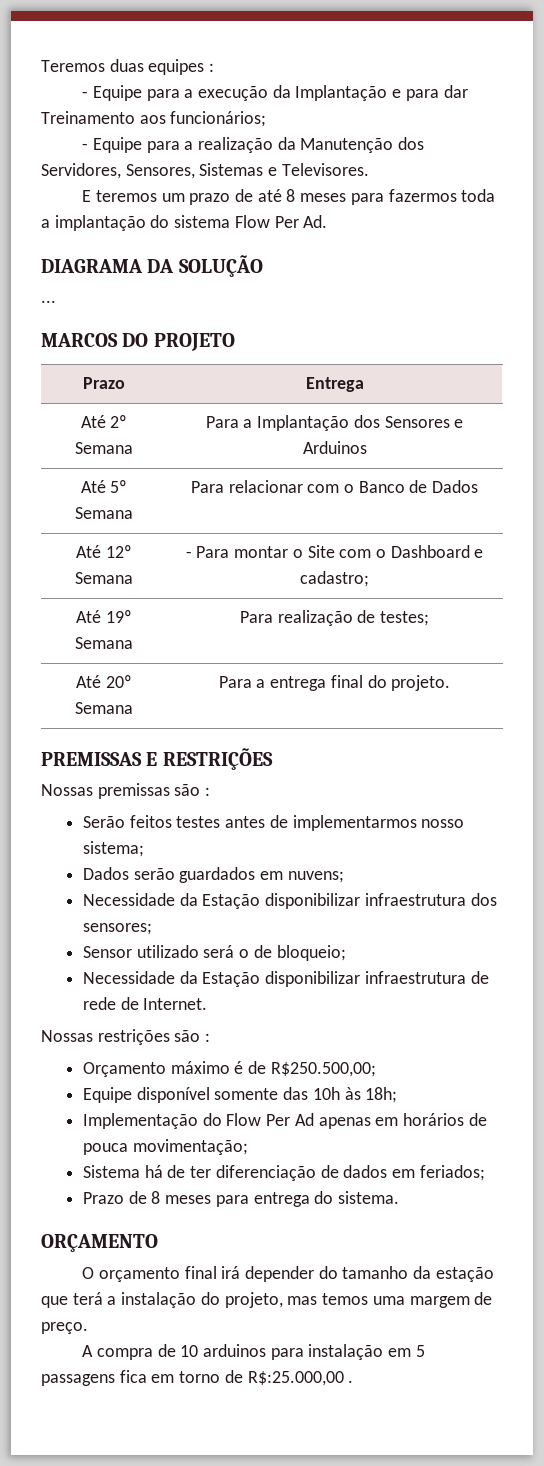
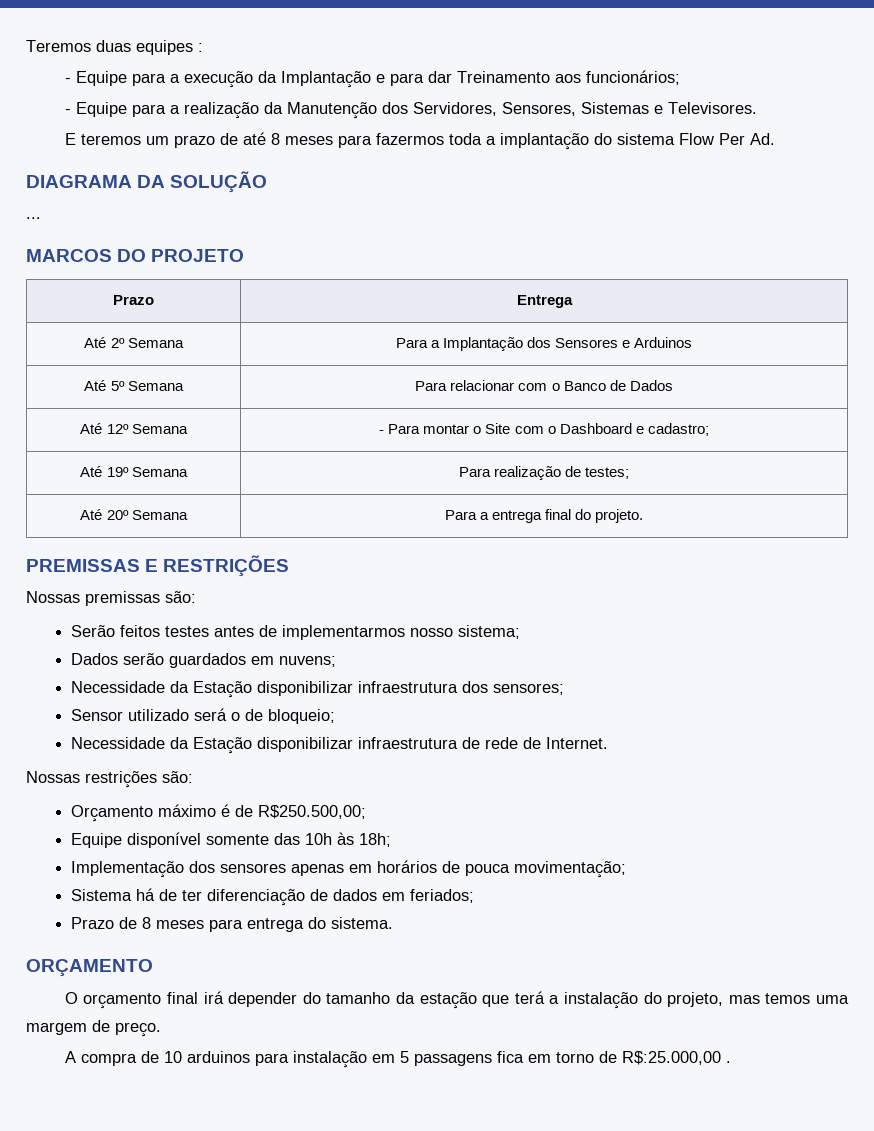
[174,784,211,796] são : -> [165,591,196,603] são:
[174,1030,211,1042] são : -> [162,771,193,783] são:
[202,1113,314,1126] do Flow Per Ad -> [188,861,286,873] dos sensores

